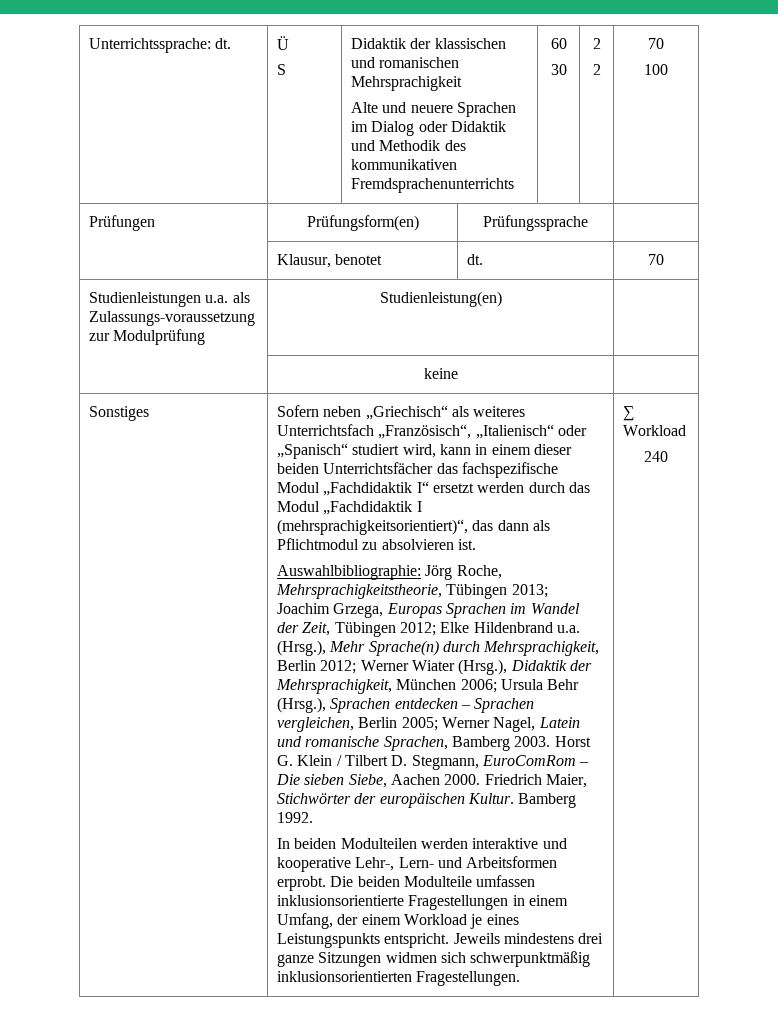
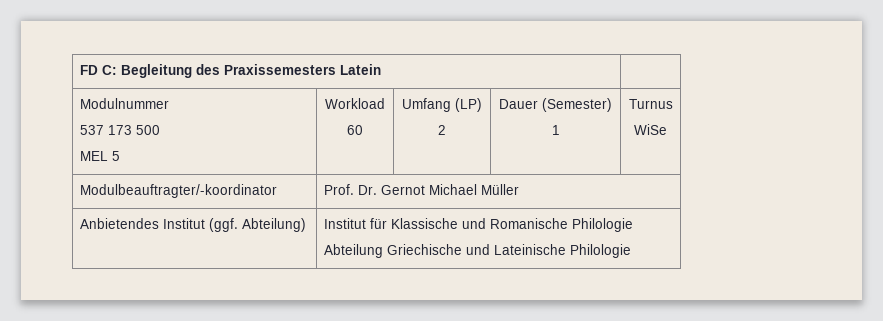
[89,38,232,53] [277,36,290,50] [277,64,287,75] [351,38,506,49] [351,57,460,68] [351,76,463,91] [351,102,517,117] [351,121,507,136] [351,140,466,151] [351,159,458,170] [351,178,515,193] [550,38,567,49] [550,64,567,75] [592,38,601,49] [592,64,601,75] [648,38,664,49] [644,64,668,75] [89,215,156,231] [306,215,419,231] [483,215,588,231] [277,254,383,268] [467,254,484,265] [648,254,664,265] [89,292,250,307] [89,311,256,326] [89,329,206,345] [379,291,502,307] [423,368,458,379] [89,406,150,421] [277,405,526,420] [277,424,588,439] [277,443,572,459] [277,462,559,478] [277,481,590,496] [277,501,422,515] [277,519,551,535] [277,538,477,550] [277,565,502,580] [276,584,548,599] [277,603,580,618] [277,622,580,637] [277,640,600,656] [277,659,592,675] [276,679,580,694] [277,697,535,713] [277,717,580,732] [277,736,591,751] [277,755,590,770] [276,774,587,788] [277,793,577,808] [277,812,314,823] [277,838,567,849] [277,856,558,872] [277,875,536,891] [277,895,569,910] [277,913,519,929] [277,933,604,948] [277,951,591,967] [277,971,521,986] [623,406,635,421] [623,425,687,436] [644,451,668,462] Unterrichtssprache: dt. | Ü // S | Didaktik der klassischen und romanischen Mehrsprachigkeit // Alte und neuere Sprachen im Dialog oder Didaktik und Methodik des kommunikativen Fremdsprachenunterrichts | 60 // 30 | 2 // 2 | 70 // 100 // Prüfungen | Prüfungsform(en) | Prüfungssprache | // | Klausur, benotet | dt. | 70 // Studienleistungen u.a. als Zulassungs-voraussetzung zur Modulprüfung | Studienleistung(en) | // | keine | // Sonstiges | Sofern neben „Griechisch“ als weiteres Unterrichtsfach „Französisch“, „Italienisch“ oder „Spanisch“ studiert wird, kann in einem dieser beiden Unterrichtsfächer das fachspezifische Modul „Fachdidaktik I“ ersetzt werden durch das Modul „Fachdidaktik I (mehrsprachigkeitsorientiert)“, das dann als Pflichtmodul zu absolvieren ist. // Auswahlbibliographie: Jörg Roche, Mehrsprachigkeitstheorie, Tübingen 2013; Joachim Grzega, Europas Sprachen im Wandel der Zeit, Tübingen 2012; Elke Hildenbrand u.a. (Hrsg.), Mehr Sprache(n) durch Mehrsprachigkeit, Berlin 2012; Werner Wiater (Hrsg.), Didaktik der Mehrsprachigkeit, München 2006; Ursula Behr (Hrsg.), Sprachen entdecken – Sprachen vergleichen, Berlin 2005; Werner Nagel, Latein und romanische Sprachen, Bamberg 2003. Horst G. Klein / Tilbert D. Stegmann, EuroComRom – Die sieben Siebe, Aachen 2000. Friedrich Maier, Stichwörter der europäischen Kultur. Bamberg 1992. // In beiden Modulteilen werden interaktive und kooperative Lehr-, Lern- und Arbeitsformen erprobt. Die beiden Modulteile umfassen inklusionsorientierte Fragestellungen in einem Umfang, der einem Workload je eines Leistungspunkts entspricht. Jeweils mindestens drei ganze Sitzungen widmen sich schwerpunktmäßig inklusionsorientierten Fragestellungen. | ∑ Workload // 240 -> [79,64,381,78] [79,98,169,109] [79,125,160,135] [79,151,120,161] [325,98,385,109] [347,125,363,135] [402,98,482,112] [438,125,446,135] [499,98,612,112] [551,125,560,135] [628,99,673,109] [634,124,667,135] [79,184,277,198] [323,184,519,195] [79,218,306,232] [323,218,633,232] [323,244,631,258] FD C: Begleitung des Praxissemesters Latein | // Modulnummer // 537 173 500 // MEL 5 | Workload // 60 | Umfang (LP) // 2 | Dauer (Semester) // 1 | Turnus // WiSe // Modulbeauftragter/-koordinator | Prof. Dr. Gernot Michael Müller // Anbietendes Institut (ggf. Abteilung) | Institut für Klassische und Romanische Philologie // Abteilung Griechische und Lateinische Philologie

